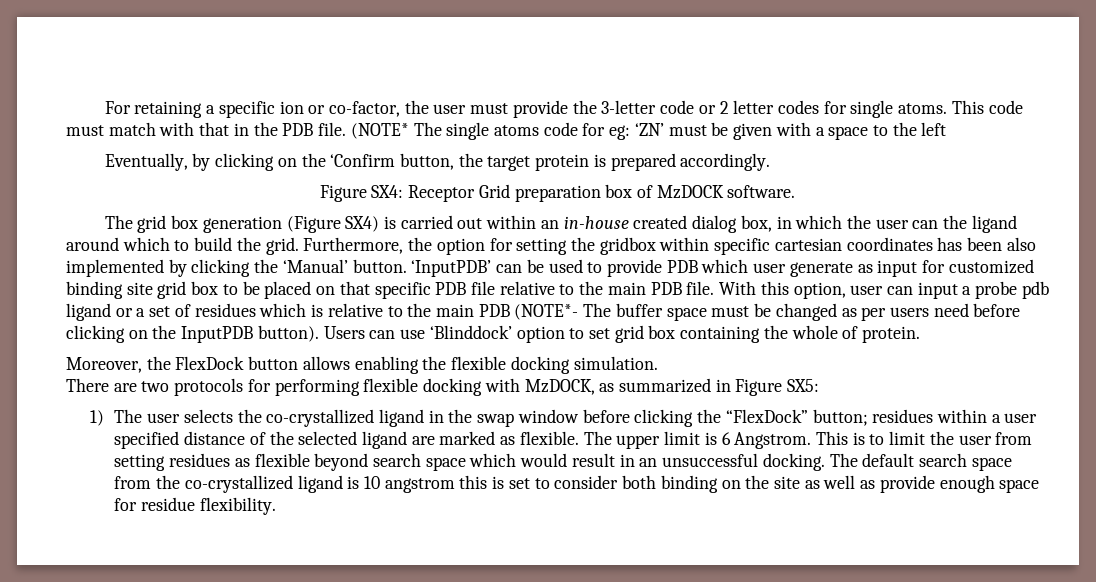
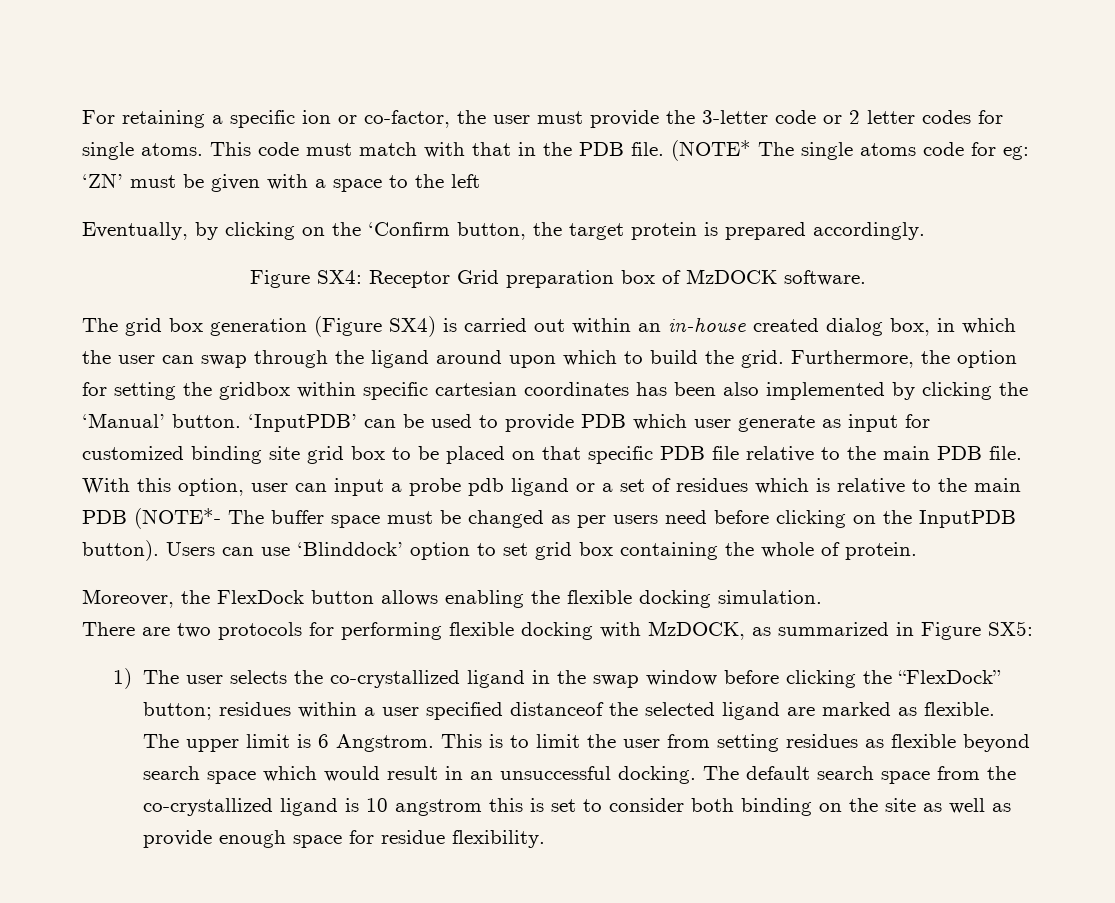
(939, 224) none -> [201,350,328,368] swap through
(119, 244) none -> [509,355,556,368] upon
[184,431,266,445] distance of -> [510,702,605,716] distanceof

